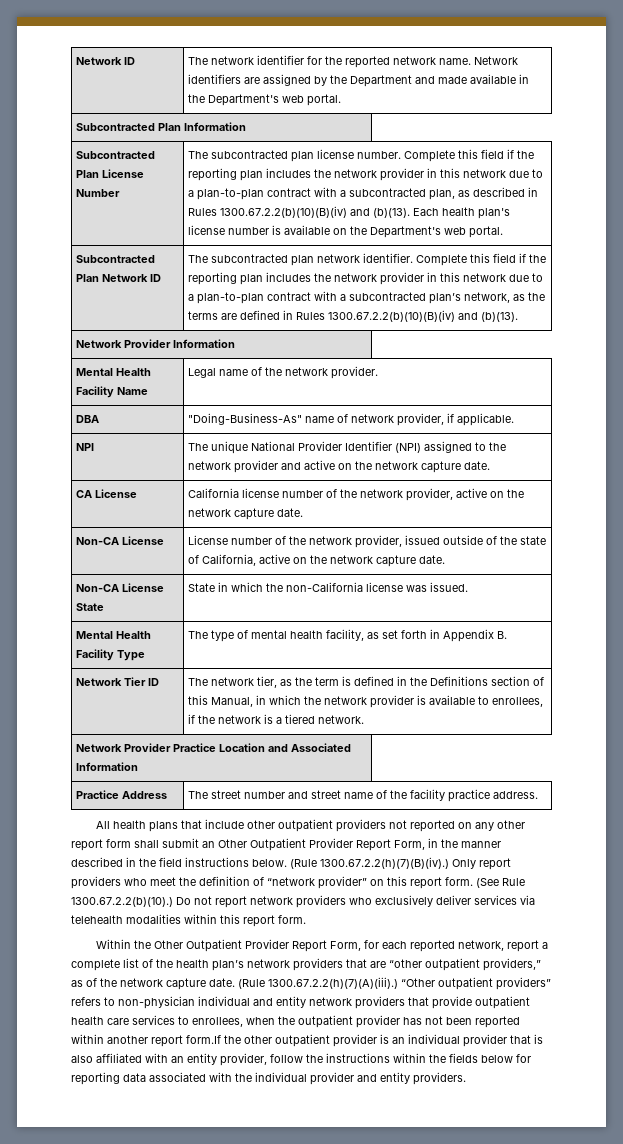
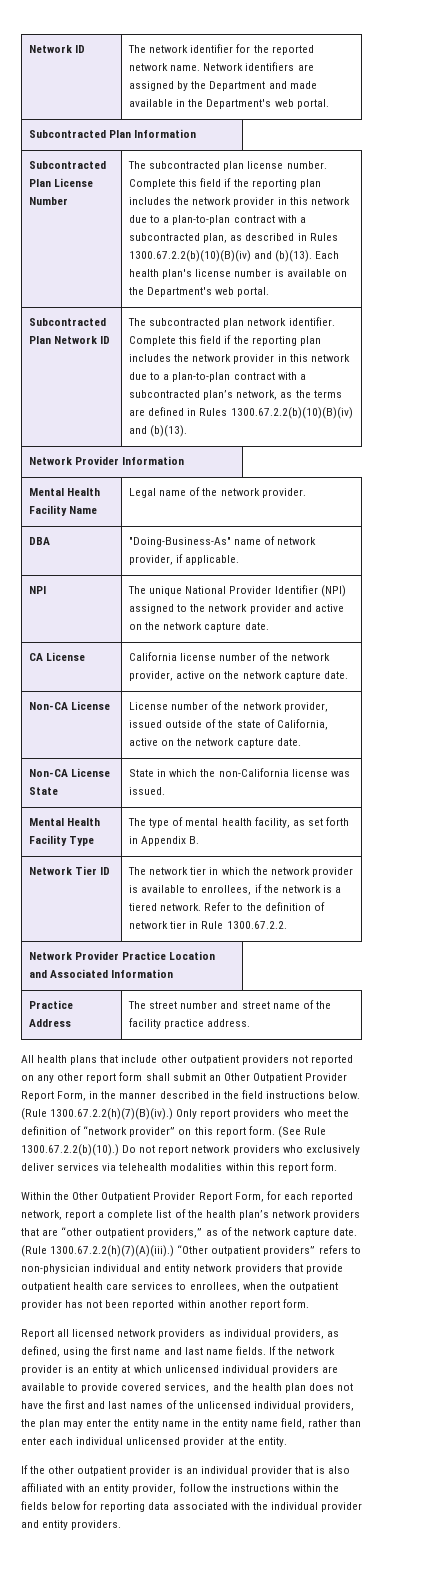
[257,676,545,688] [188,695,254,707] tier, as the term is defined in the Definitions section of this Manual, -> [190,867,207,875] tier
(365, 719) none -> [204,902,325,911] [129,921,287,929] Refer to the definition of network tier in Rule 1300.67.2.2.
[186,1035,221,1044] form.If -> [282,1299,309,1308] [21,1329,339,1339] [21,1346,336,1357] [21,1365,338,1375] [21,1383,354,1393] [21,1400,355,1411] [21,1418,362,1429] [21,1437,287,1447] [21,1465,28,1474] form. // Report all licensed network providers as individual providers, as defined, using the first name and last name fields. If the network provider is an entity at which unlicensed individual providers are available to provide covered services, and the health plan does not have the first and last names of the unlicensed individual providers, the plan may enter the entity name in the entity name field, rather than enter each individual unlicensed provider at the entity. // If

